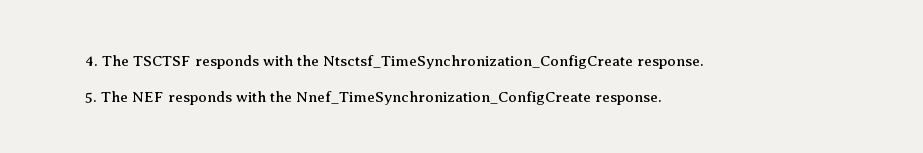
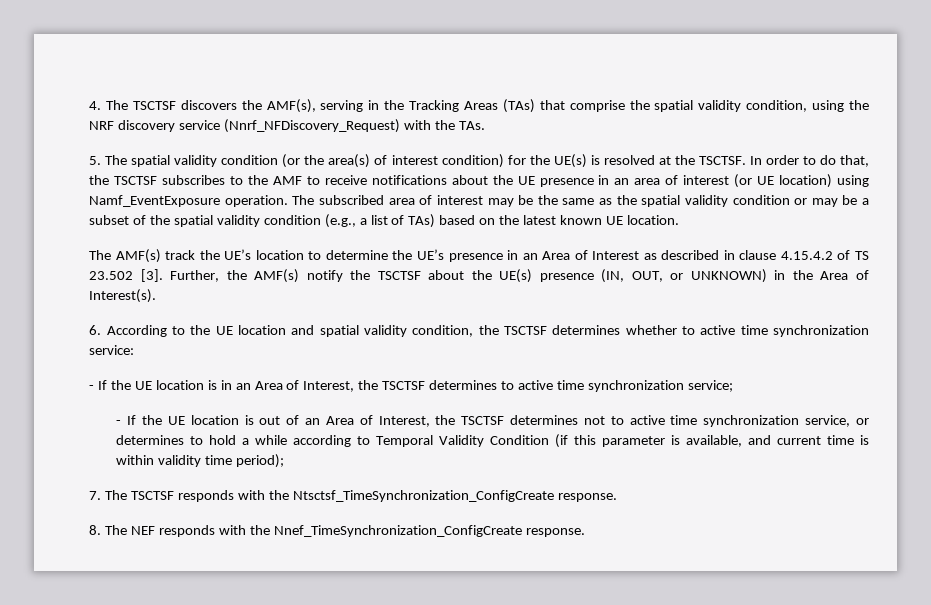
(191, 61) none -> [180,99,870,113] [89,119,485,133] [89,154,869,168] [89,174,869,188] [89,195,869,207] [89,214,679,228] [89,249,870,263] [89,269,870,283] [89,289,157,303] [89,325,869,337] [89,345,135,355] [89,380,733,392] [116,415,869,427] [116,434,870,448] [116,454,285,468] [89,490,175,500] discovers the AMF(s), serving in the Tracking Areas (TAs) that comprise the spatial validity condition, using the NRF discovery service (Nnrf_NFDiscovery_Request) with the TAs. // 5. The spatial validity condition (or the area(s) of interest condition) for the UE(s) is resolved at the TSCTSF. In order to do that, the TSCTSF subscribes to the AMF to receive notifications about the UE presence in an area of interest (or UE location) using Namf_EventExposure operation. The subscribed area of interest may be the same as the spatial validity condition or may be a subset of the spatial validity condition (e.g., a list of TAs) based on the latest known UE location. // The AMF(s) track the UE’s location to determine the UE’s presence in an Area of Interest as described in clause 4.15.4.2 of TS 23.502 [3]. Further, the AMF(s) notify the TSCTSF about the UE(s) presence (IN, OUT, or UNKNOWN) in the Area of Interest(s). // 6. According to the UE location and spatial validity condition, the TSCTSF determines whether to active time synchronization service: // - If the UE location is in an Area of Interest, the TSCTSF determines to active time synchronization service; // - If the UE location is out of an Area of Interest, the TSCTSF determines not to active time synchronization service, or determines to hold a while according to Temporal Validity Condition (if this parameter is available, and current time is within validity time period); // 7. The TSCTSF
[85,92,98,103] 5. -> [89,525,102,535] 8.

